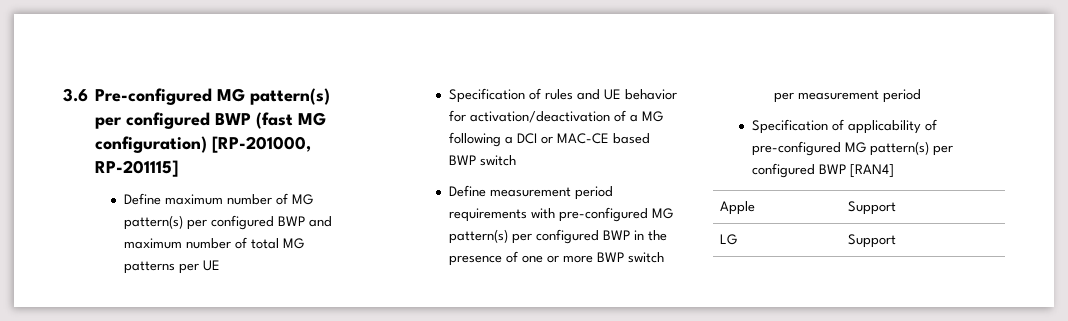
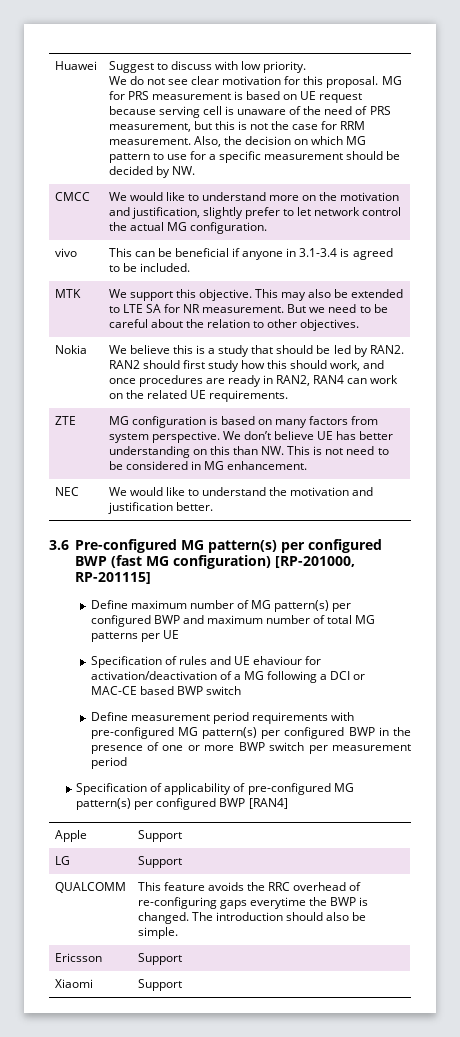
(63, 95) none -> [54,61,97,70] [108,61,307,73] [108,76,402,88] [108,91,363,103] [108,106,391,118] [108,121,366,132] [108,136,367,147] [108,151,401,163] [108,166,195,178] [54,192,90,201] [108,192,400,201] [108,207,402,219] [108,222,267,234] [54,248,77,257] [108,248,393,260] [108,263,190,272] [54,289,81,298] [108,289,404,301] [108,304,388,313] [108,319,360,331] [54,345,87,354] [108,345,404,357] [108,360,385,372] [108,375,399,387] [108,390,288,402] [54,416,76,425] [108,416,379,428] [108,431,394,443] [108,446,389,458] [108,461,307,470] [54,487,79,496] [108,487,374,496] [107,502,213,514] Huawei | Suggest to discuss with low priority. // We do not see clear motivation for this proposal. MG for PRS measurement is based on UE request because serving cell is unaware of the need of PRS measurement, but this is not the case for RRM measurement. Also, the decision on which MG pattern to use for a specific measurement should be decided by NW. // CMCC | We would like to understand more on the motivation and justification, slightly prefer to let network control the actual MG configuration. // vivo | This can be beneficial if anyone in 3.1-3.4 is agreed to be included. // MTK | We support this objective. This may also be extended to LTE SA for NR measurement. But we need to be careful about the relation to other objectives. // Nokia | We believe this is a study that should be led by RAN2. RAN2 should first study how this should work, and once procedures are ready in RAN2, RAN4 can work on the related UE requirements. // ZTE | MG configuration is based on many factors from system perspective. We don’t believe UE has better understanding on this than NW. This is not need to be considered in MG enhancement. // NEC | We would like to understand the motivation and justification better. //
[625,89,678,100] behavior -> [253,656,303,665] ehaviour
(896, 241) none -> [54,882,126,893] [137,882,362,891] [137,897,369,909] [137,912,367,924] [137,927,178,939] [54,953,102,962] [137,953,182,965] [54,979,93,988] [137,979,182,991] // QUALCOMM | This feature avoids the RRC overhead of re-configuring gaps everytime the BWP is changed. The introduction should also be simple. // Ericsson | Support // Xiaomi | Support

